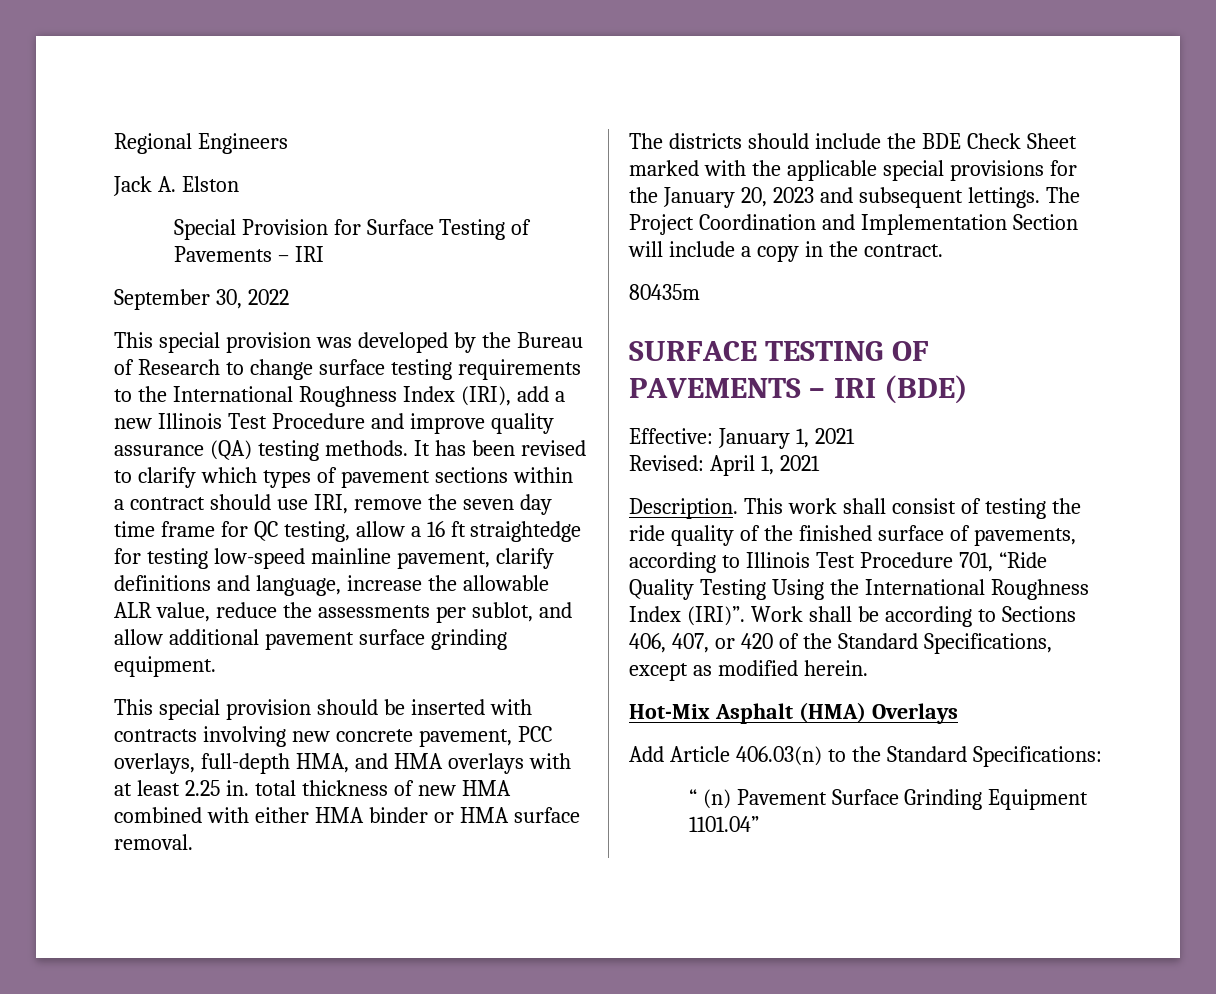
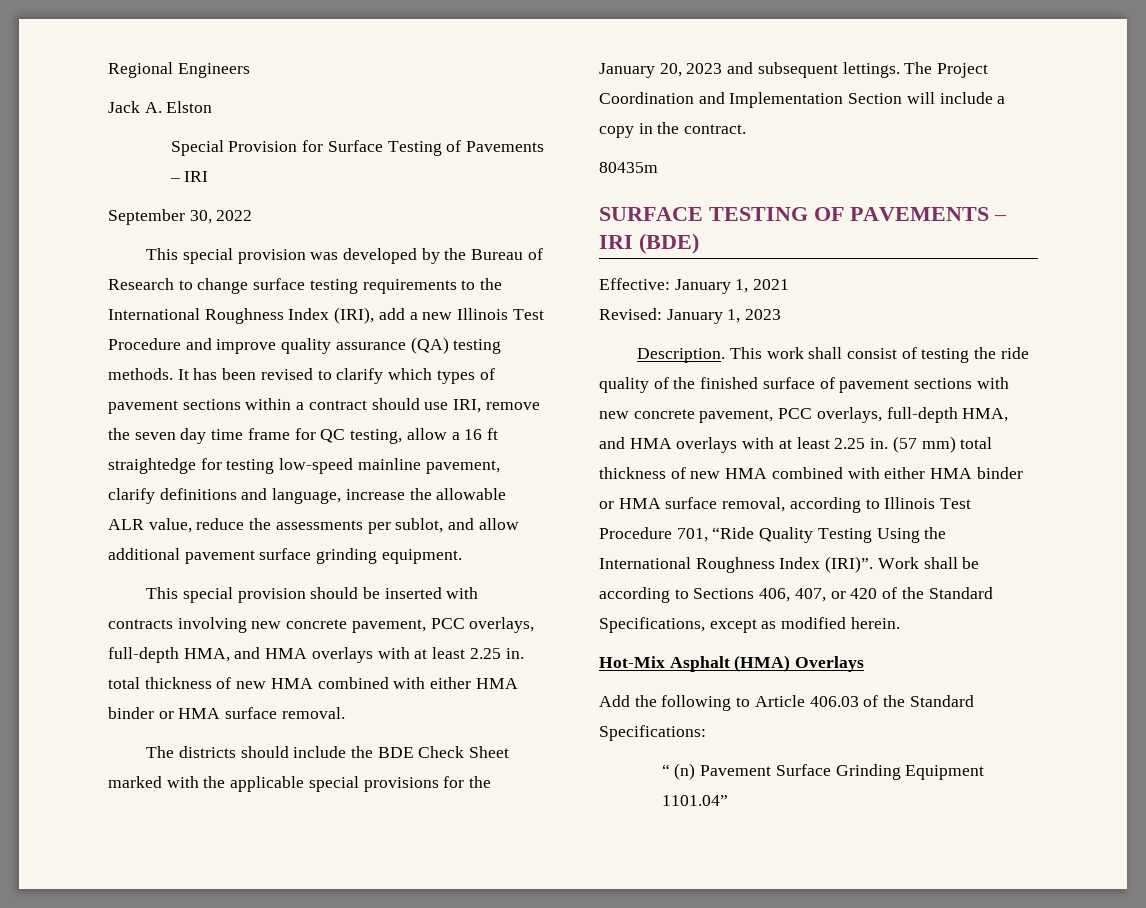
[709,455,820,476] April 1, 2021 -> [666,309,782,324] January 1, 2023
[973,528,1076,546] pavements, -> [839,377,1009,393] [599,407,1009,423] [599,436,993,453] [599,467,1023,479] [599,497,786,512] pavement sections with new concrete pavement, PCC overlays, full-depth HMA, and HMA overlays with at least 2.25 in. (57 mm) total thickness of new HMA combined with either HMA binder or HMA surface removal,
[669,746,846,766] Article 406.03(n) to -> [634,695,879,711] the following to Article 406.03 of

